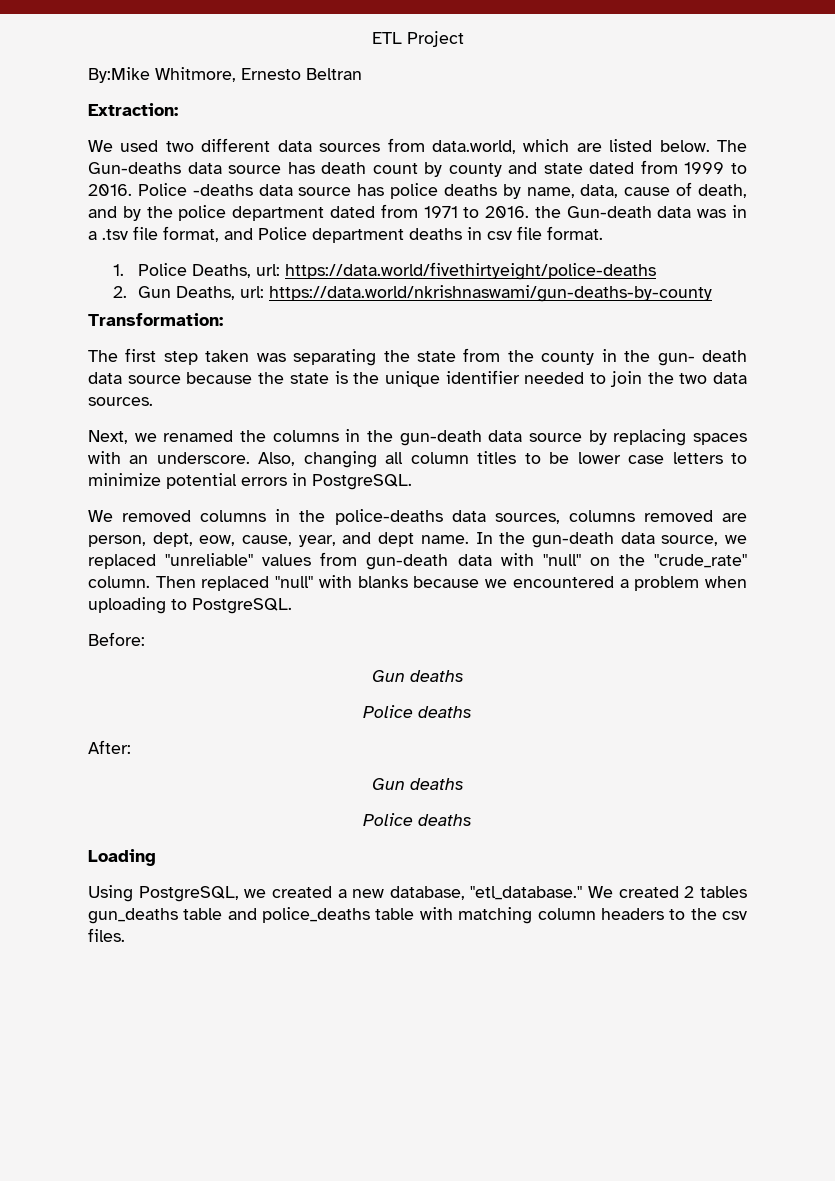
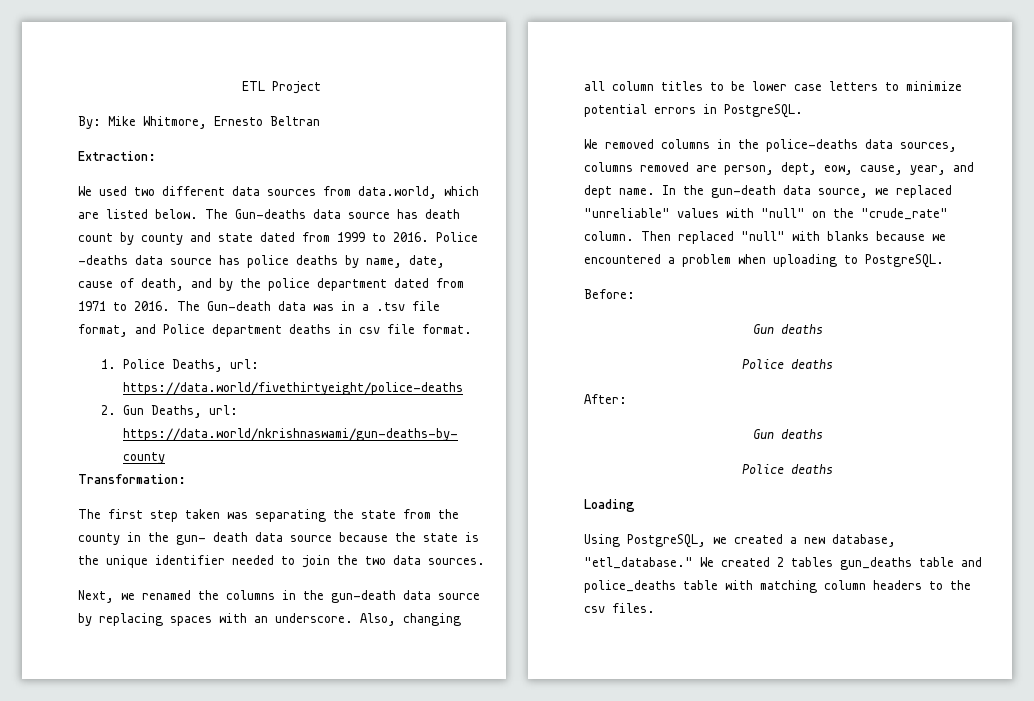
[88,67,150,83] By:Mike -> [78,116,136,129] By: Mike
[580,184,619,198] data, -> [409,255,445,268] date,
[534,206,561,218] the -> [177,301,200,311] The
[320,552,492,570] from gun-death data -> (719, 213) none

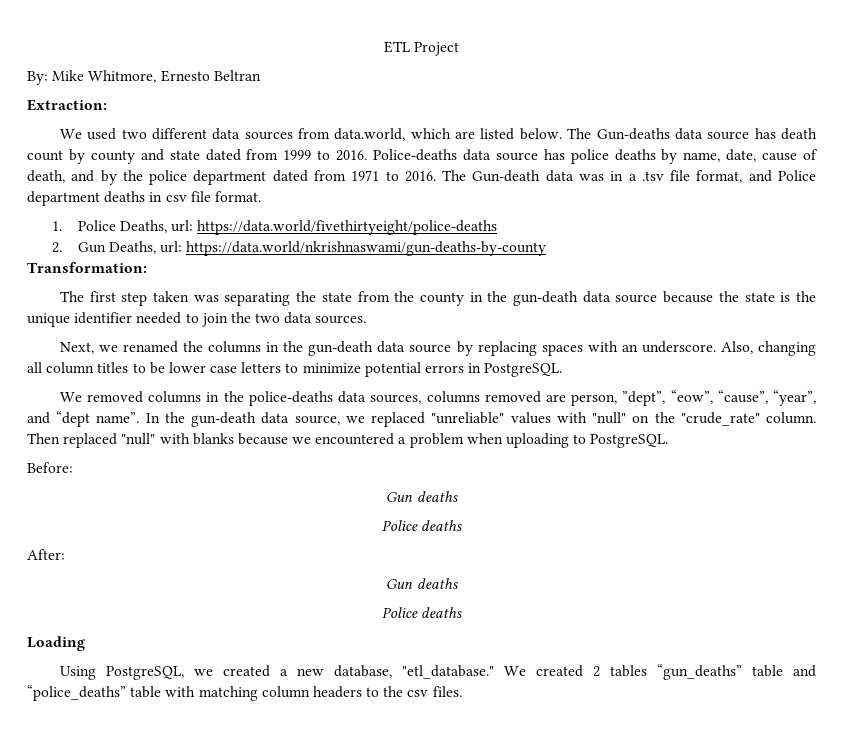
[436,232,478,242] [78,255,128,265] Police -deaths -> [372,149,457,161] Police-deaths
[176,532,248,545] gun- death -> [513,291,579,306] gun-death
[781,162,974,175] [584,185,655,198] dept, eow, cause, year, and dept name. -> [622,390,816,406] [27,411,140,427] ”dept”, “eow”, “cause”, “year”, and “dept name”.
[840,557,912,570] gun_deaths -> [656,664,742,680] “gun_deaths”
[584,580,676,593] police_deaths -> [27,685,126,701] “police_deaths”

